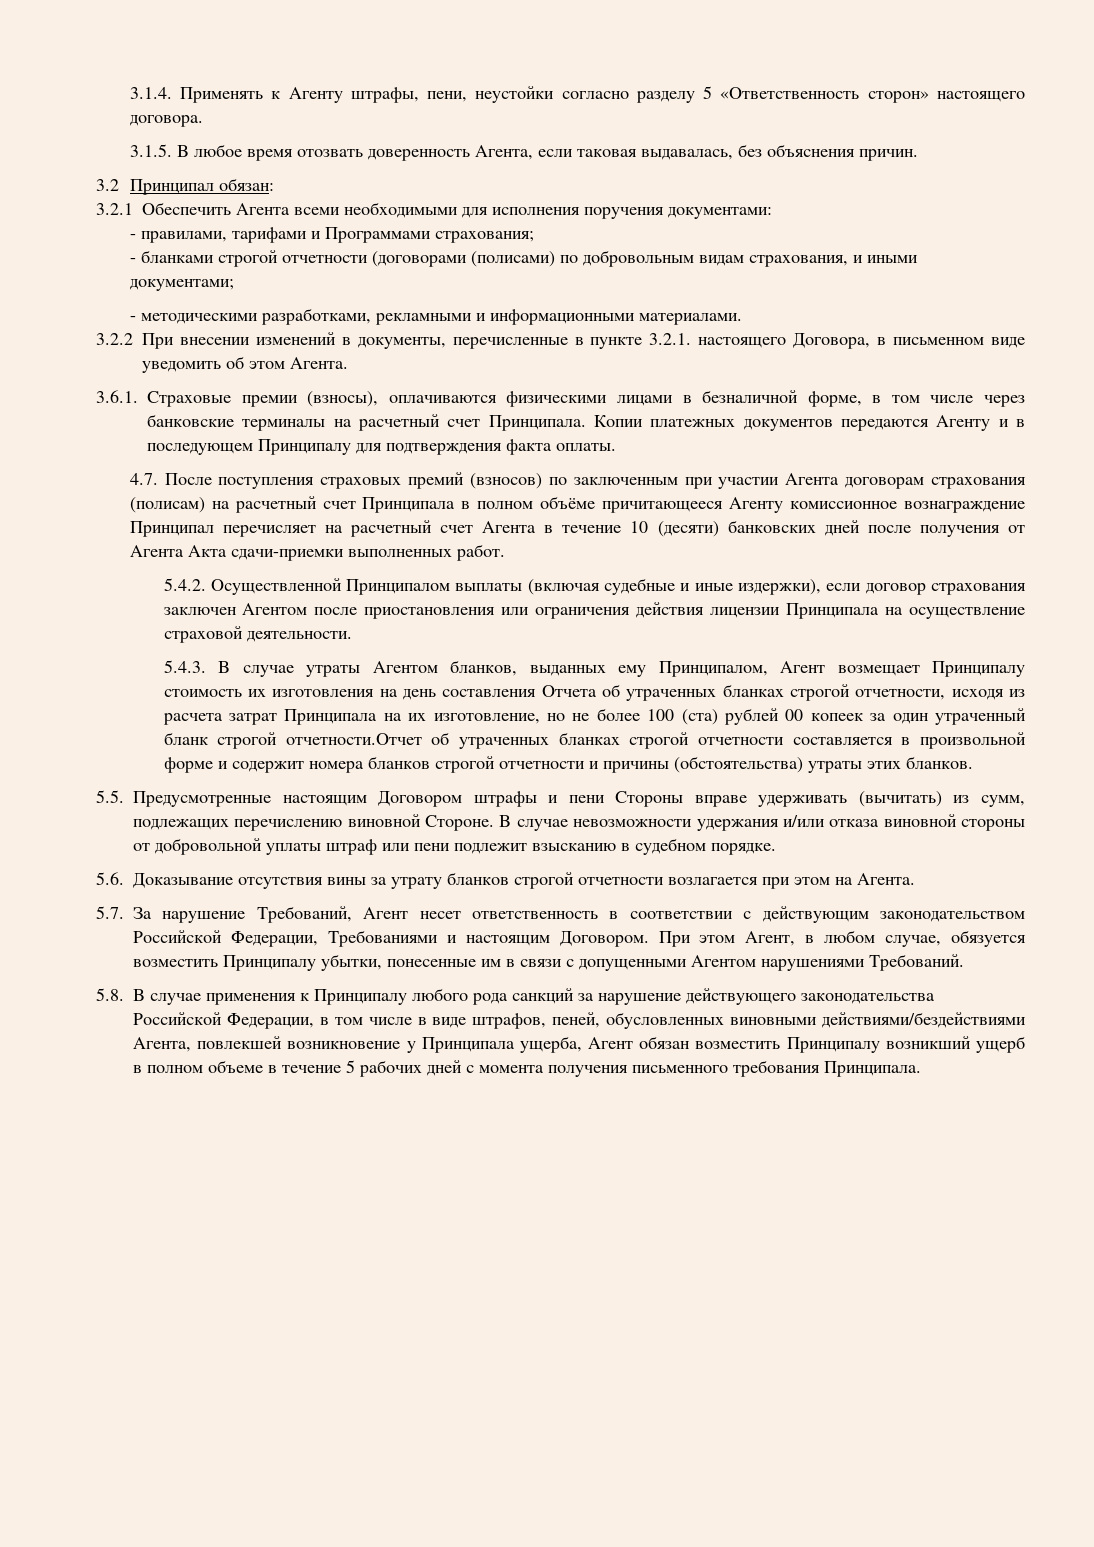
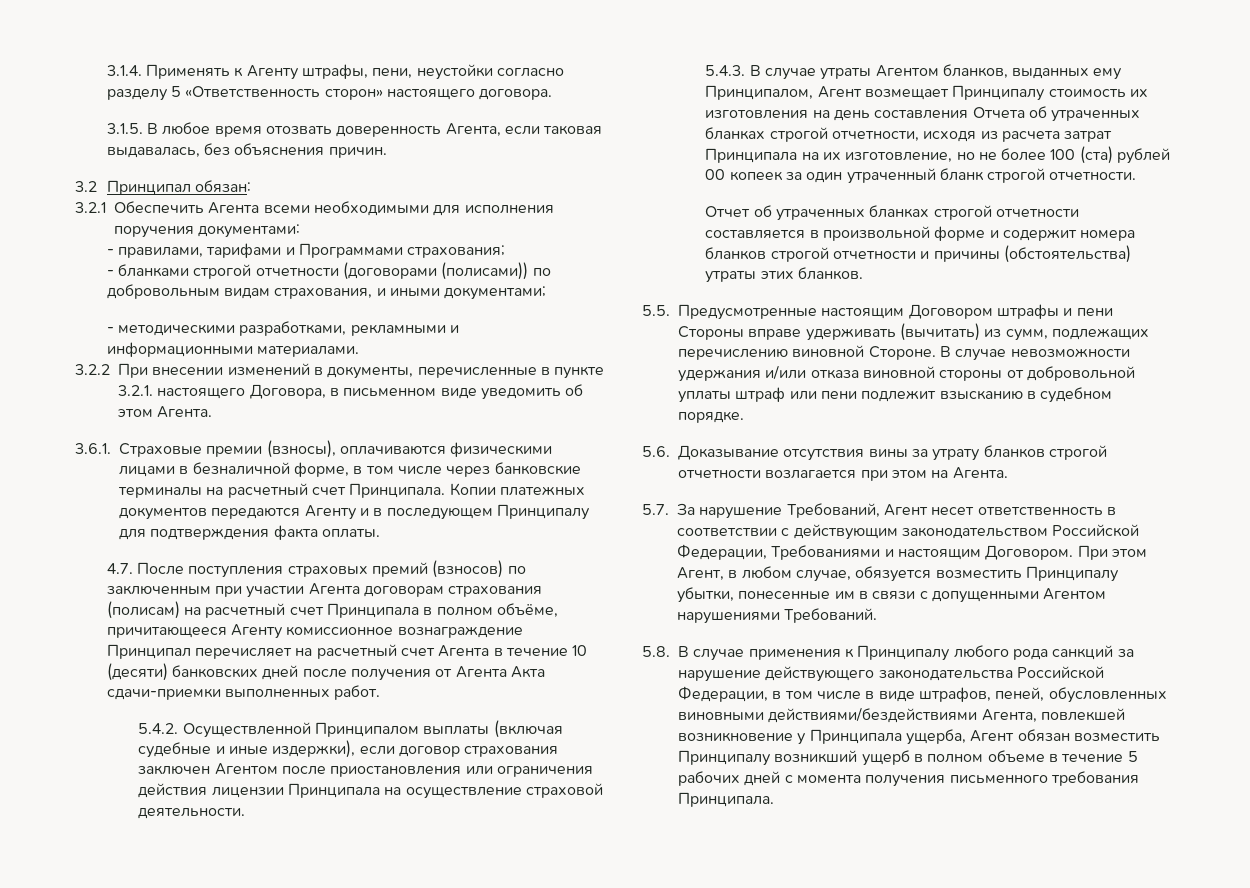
[470,251,555,267] (полисами) -> [441,262,529,280] (полисами))
[540,496,596,509] объёме -> [496,603,558,618] объёме,
[285,733,422,745] отчетности.Отчет -> [1049,172,1137,180] [705,206,751,217] отчетности. // Отчет

